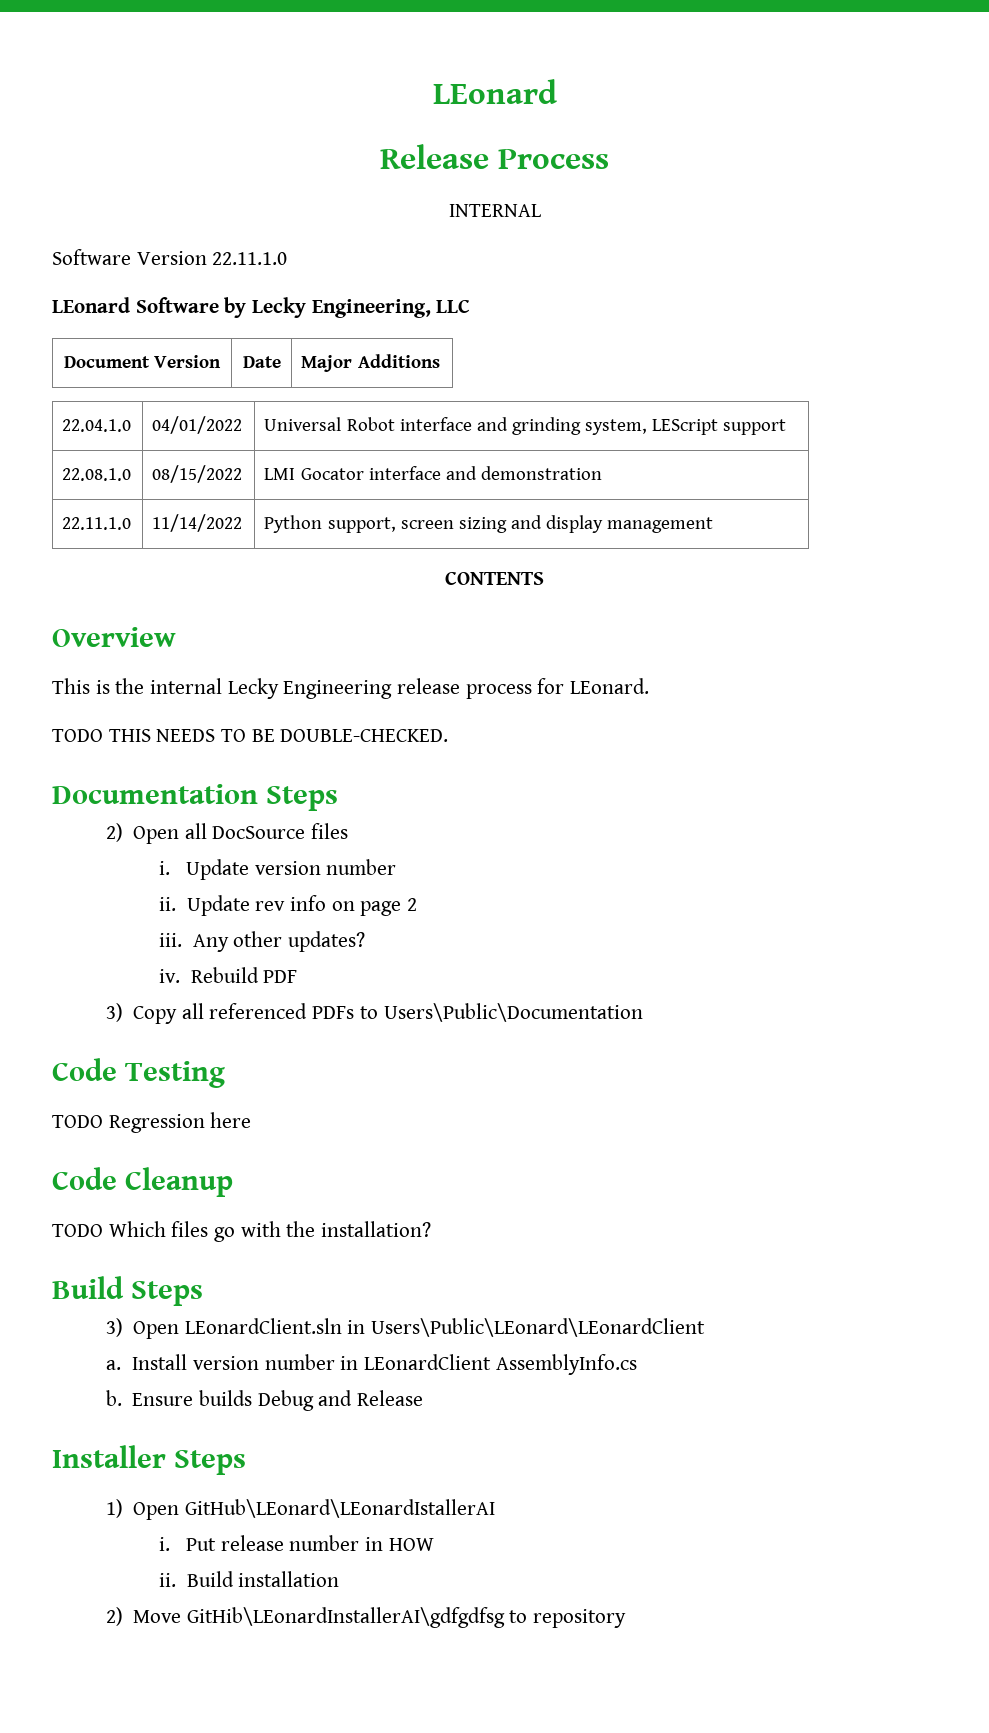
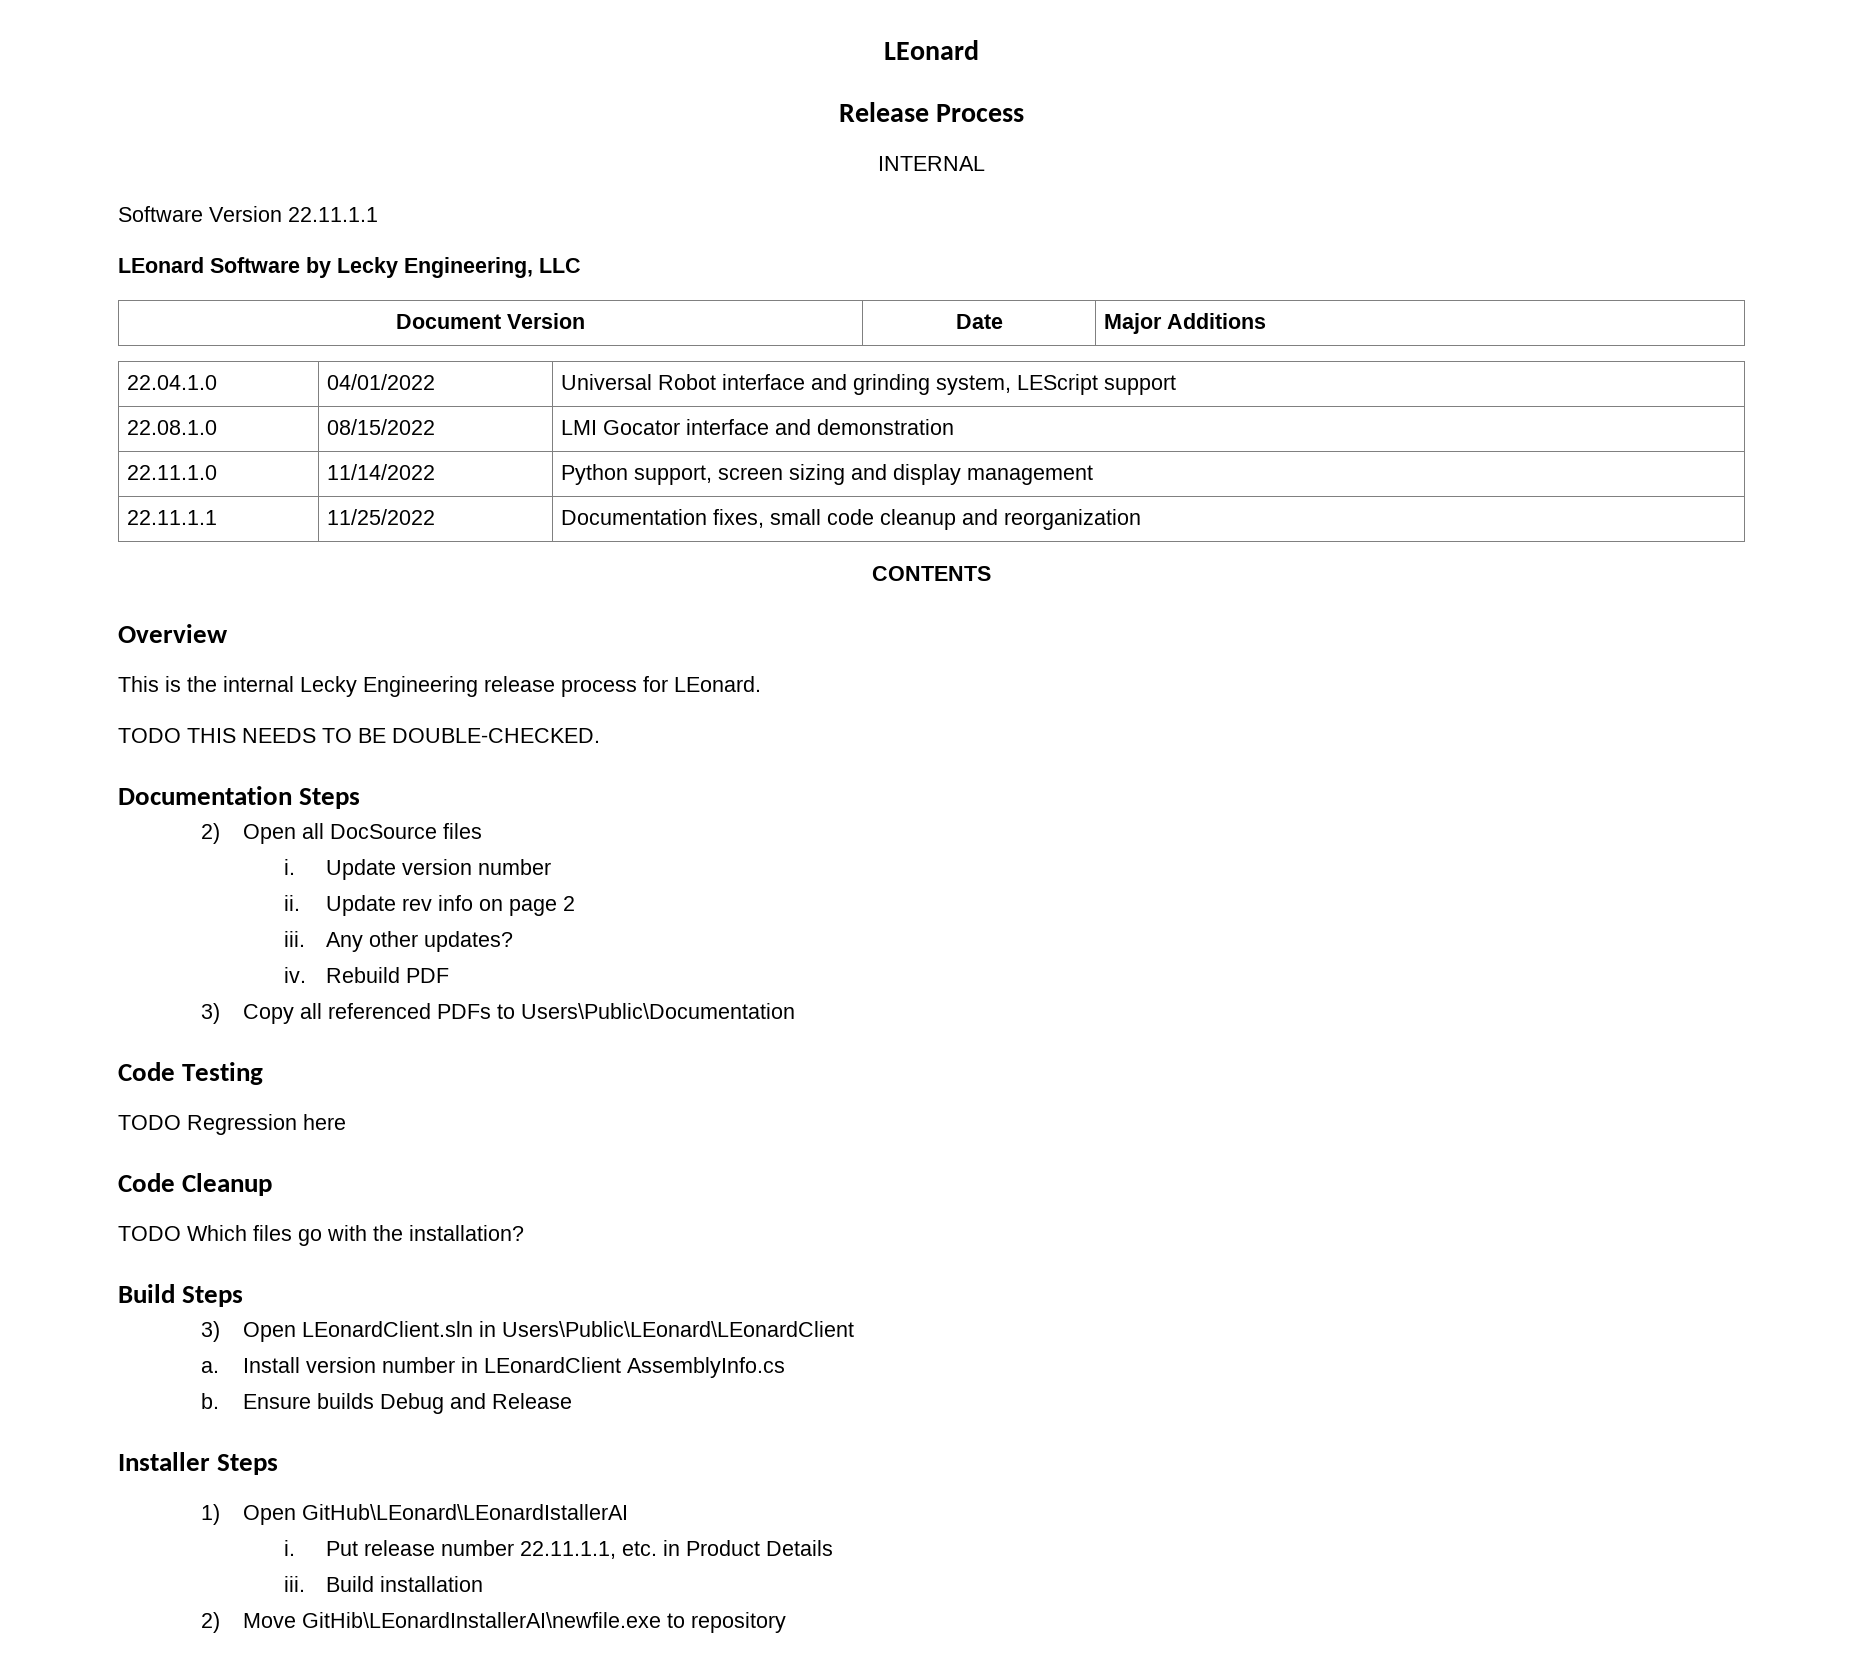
[212,252,288,265] 22.11.1.0 -> [288,207,378,222] 22.11.1.1
(714, 525) none -> [126,510,217,525] [326,509,435,525] [560,509,1141,530] // 22.11.1.1 | 11/25/2022 | Documentation fixes, small code cleanup and reorganization
[365,1537,434,1551] [159,1573,177,1587] in HOW // ii. -> [519,1540,833,1559] [284,1576,306,1592] 22.11.1.1, etc. in Product Details // iii.
[186,1607,505,1628] GitHib\LEonardInstallerAI\gdfgdfsg -> [301,1612,661,1628] GitHib\LEonardInstallerAI\newfile.exe

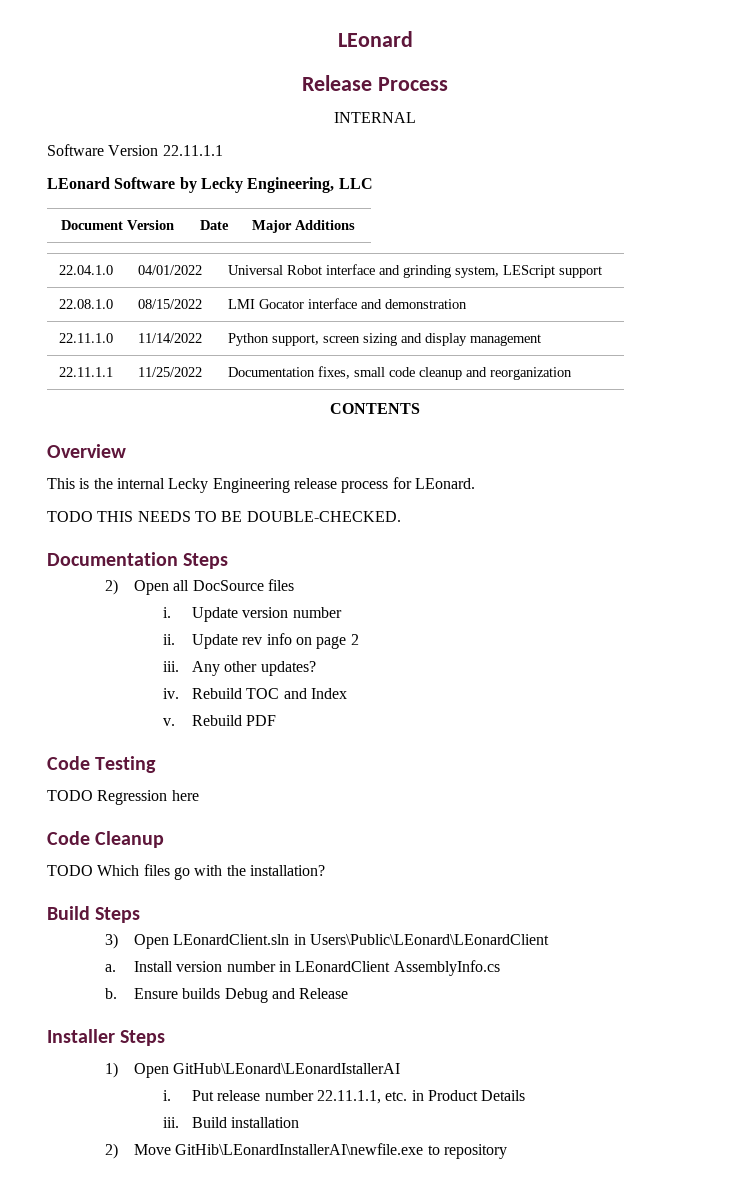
[405,968,449,983] [201,1003,795,1024] PDF // 3) Copy all referenced PDFs to Users\Public\Documentation -> [246,688,347,699] [163,715,277,726] TOC and Index // v. Rebuild PDF

